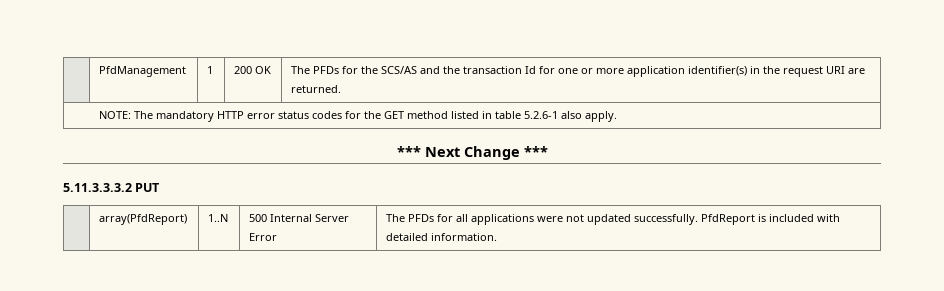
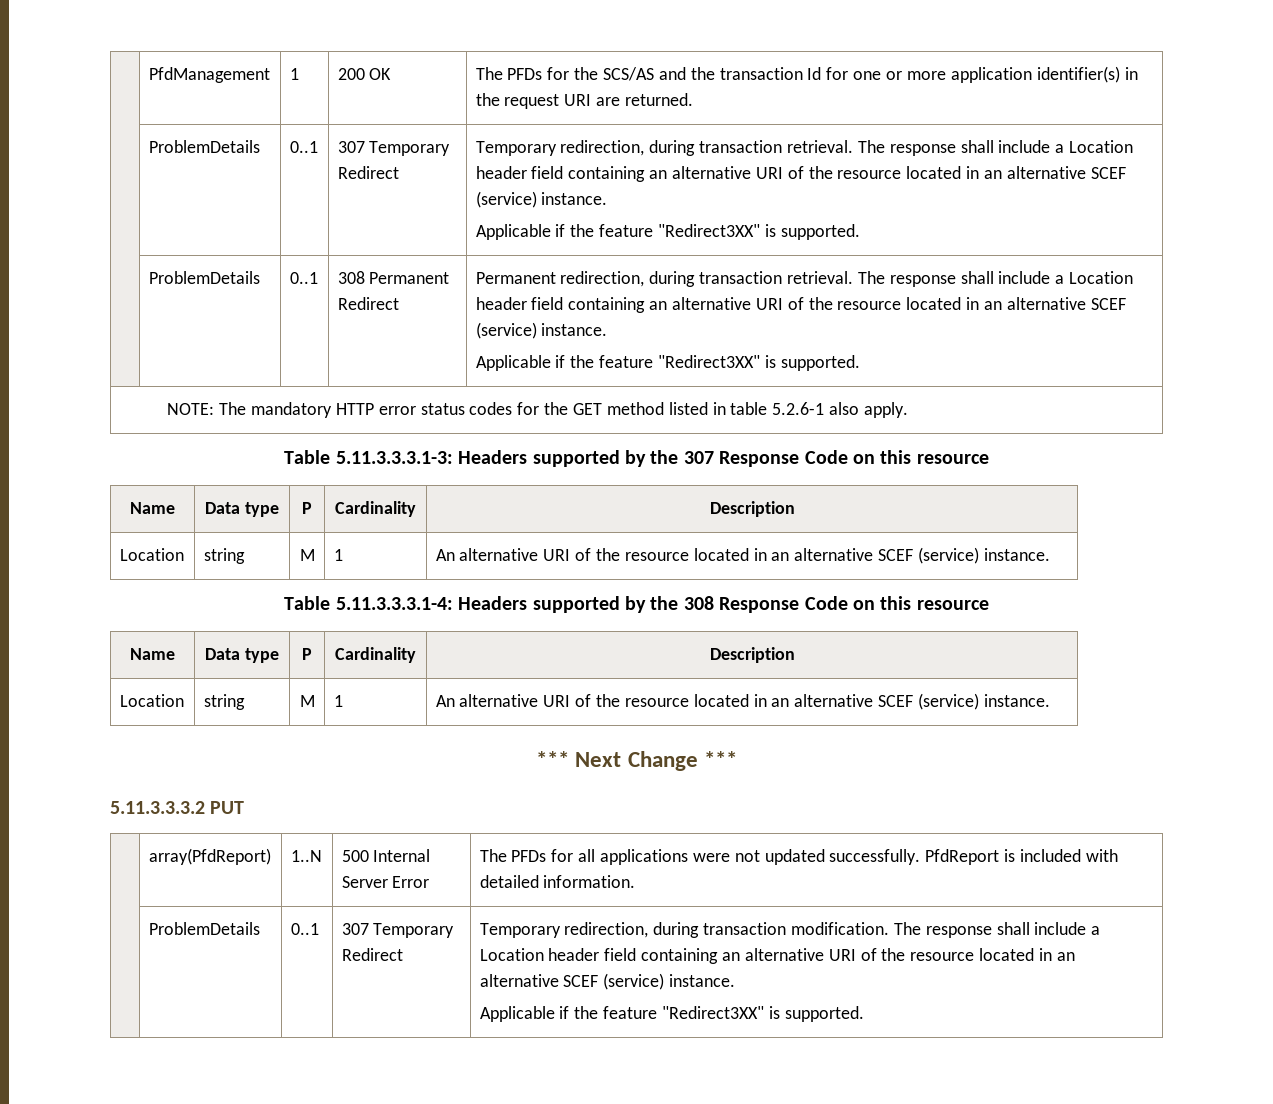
(341, 89) none -> [148,140,260,153] [289,141,318,153] [337,141,451,156] [337,166,399,179] [475,140,1134,156] [475,166,1126,182] [475,191,608,208] [475,224,860,240] [148,271,260,284] [289,272,318,284] [337,271,450,284] [337,297,399,310] [475,271,1134,287] [475,297,1126,313] [475,322,608,339] [475,355,860,371] // | ProblemDetails | 0..1 | 307 Temporary Redirect | Temporary redirection, during transaction retrieval. The response shall include a Location header field containing an alternative URI of the resource located in an alternative SCEF (service) instance. // Applicable if the feature "Redirect3XX" is supported. // | ProblemDetails | 0..1 | 308 Permanent Redirect | Permanent redirection, during transaction retrieval. The response shall include a Location header field containing an alternative URI of the resource located in an alternative SCEF (service) instance. // Applicable if the feature "Redirect3XX" is supported.
(617, 116) none -> [284,450,989,467] [130,502,175,514] [205,502,279,517] [302,502,312,514] [335,501,416,517] [709,501,795,517] [119,548,184,561] [203,548,245,564] [299,549,315,561] [333,549,343,561] [435,547,1050,564] [284,596,989,613] [130,648,175,660] [205,648,279,663] [302,648,312,660] [335,647,416,663] [709,647,795,663] [119,694,184,707] [203,694,245,710] [299,695,315,707] [333,695,343,707] [435,693,1050,710] // Table 5.11.3.3.3.1-3: Headers supported by the 307 Response Code on this resource // Name | Data type | P | Cardinality | Description // Location | string | M | 1 | An alternative URI of the resource located in an alternative SCEF (service) instance. // Table 5.11.3.3.3.1-4: Headers supported by the 308 Response Code on this resource // Name | Data type | P | Cardinality | Description // Location | string | M | 1 | An alternative URI of the resource located in an alternative SCEF (service) instance.
(497, 237) none -> [148,922,260,935] [290,923,319,935] [341,923,455,938] [341,948,403,961] [479,922,1101,938] [479,948,1075,964] [479,973,736,990] [479,1006,864,1022] // | ProblemDetails | 0..1 | 307 Temporary Redirect | Temporary redirection, during transaction modification. The response shall include a Location header field containing an alternative URI of the resource located in an alternative SCEF (service) instance. // Applicable if the feature "Redirect3XX" is supported.

